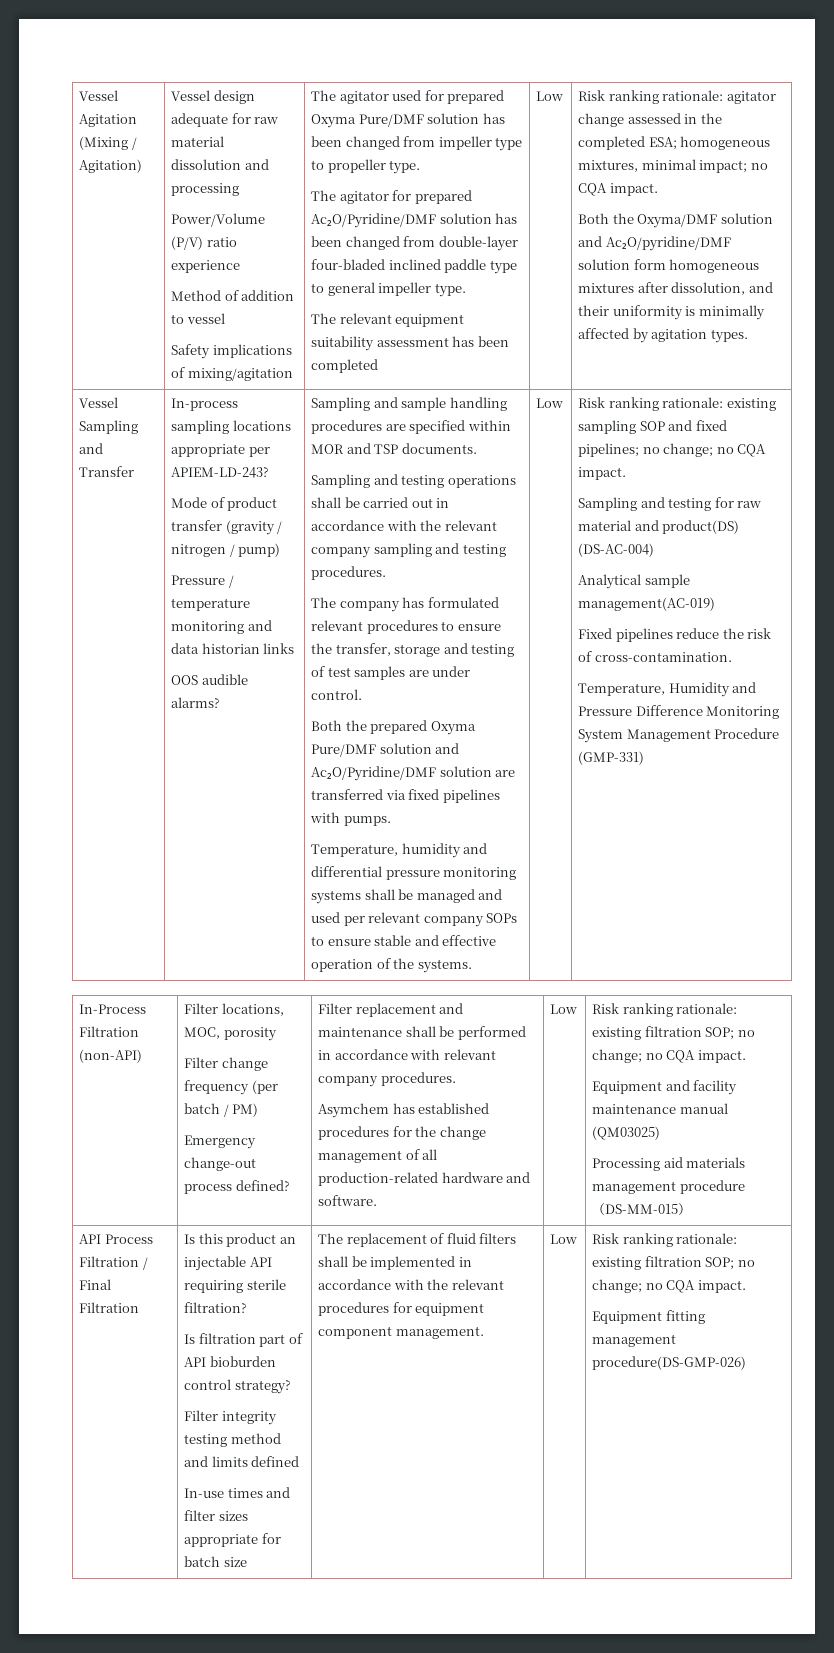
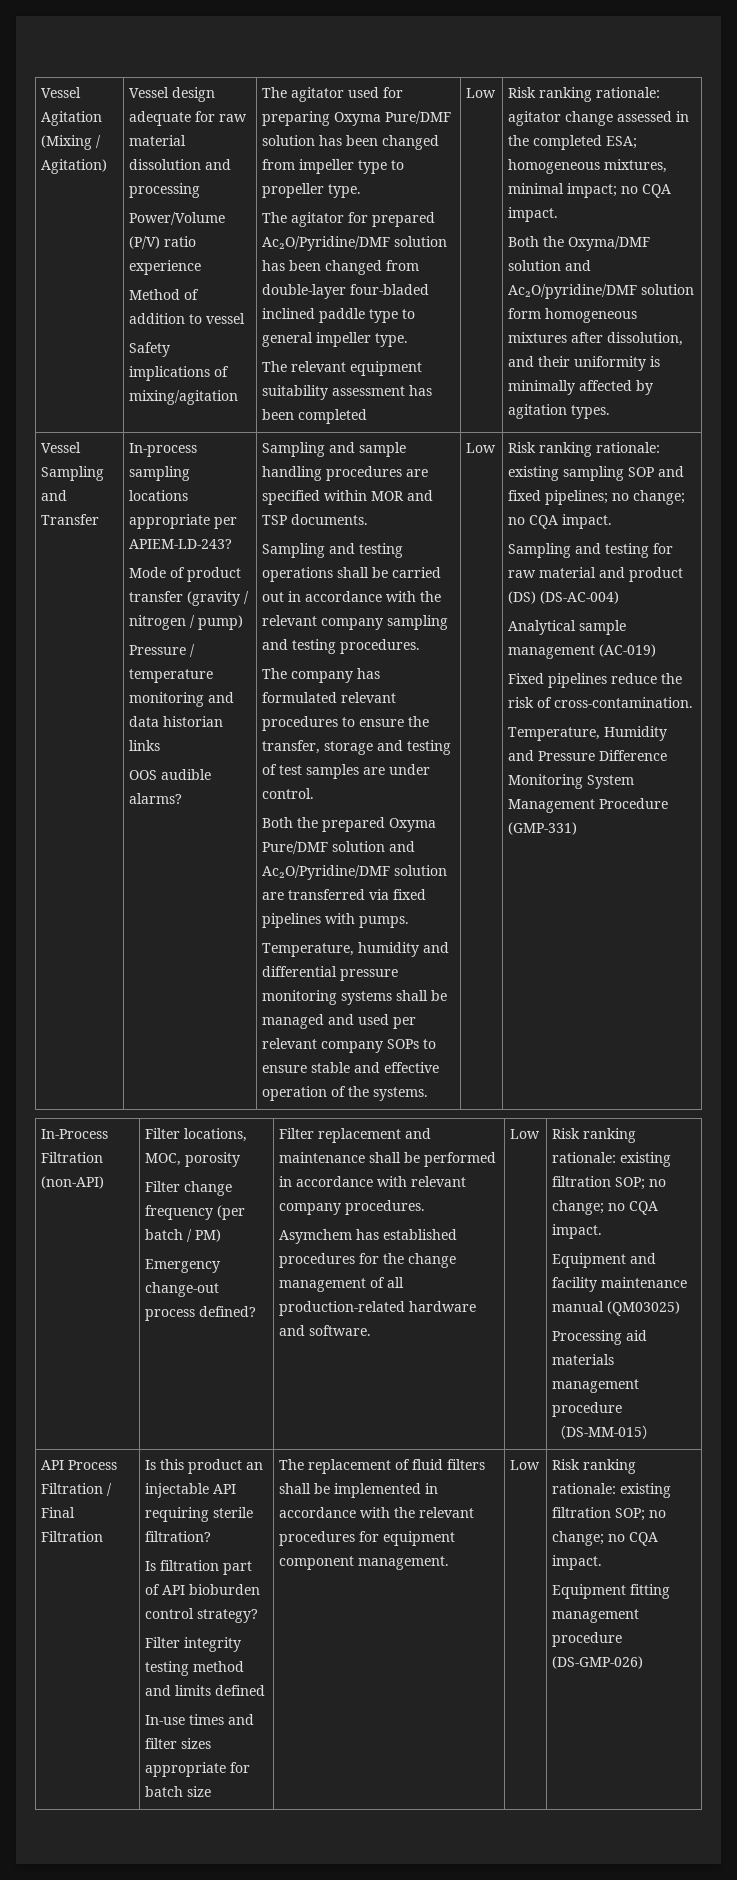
[447,90,505,104] prepared -> [261,111,330,126] preparing
[662,520,740,534] product(DS) -> [628,567,683,582] [507,591,536,604] product (DS)
[578,597,716,611] management(AC-019) -> [507,644,656,659] management (AC-019)
[592,1356,747,1370] procedure(DS-GMP-026) -> [551,1632,622,1647] [551,1656,643,1669] procedure (DS-GMP-026)

